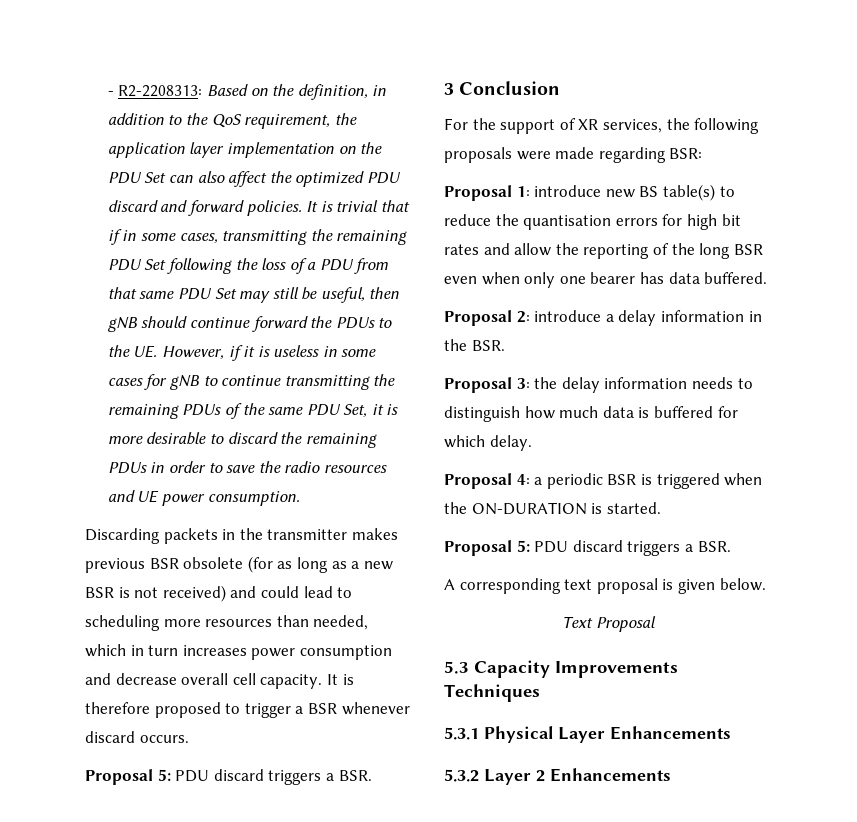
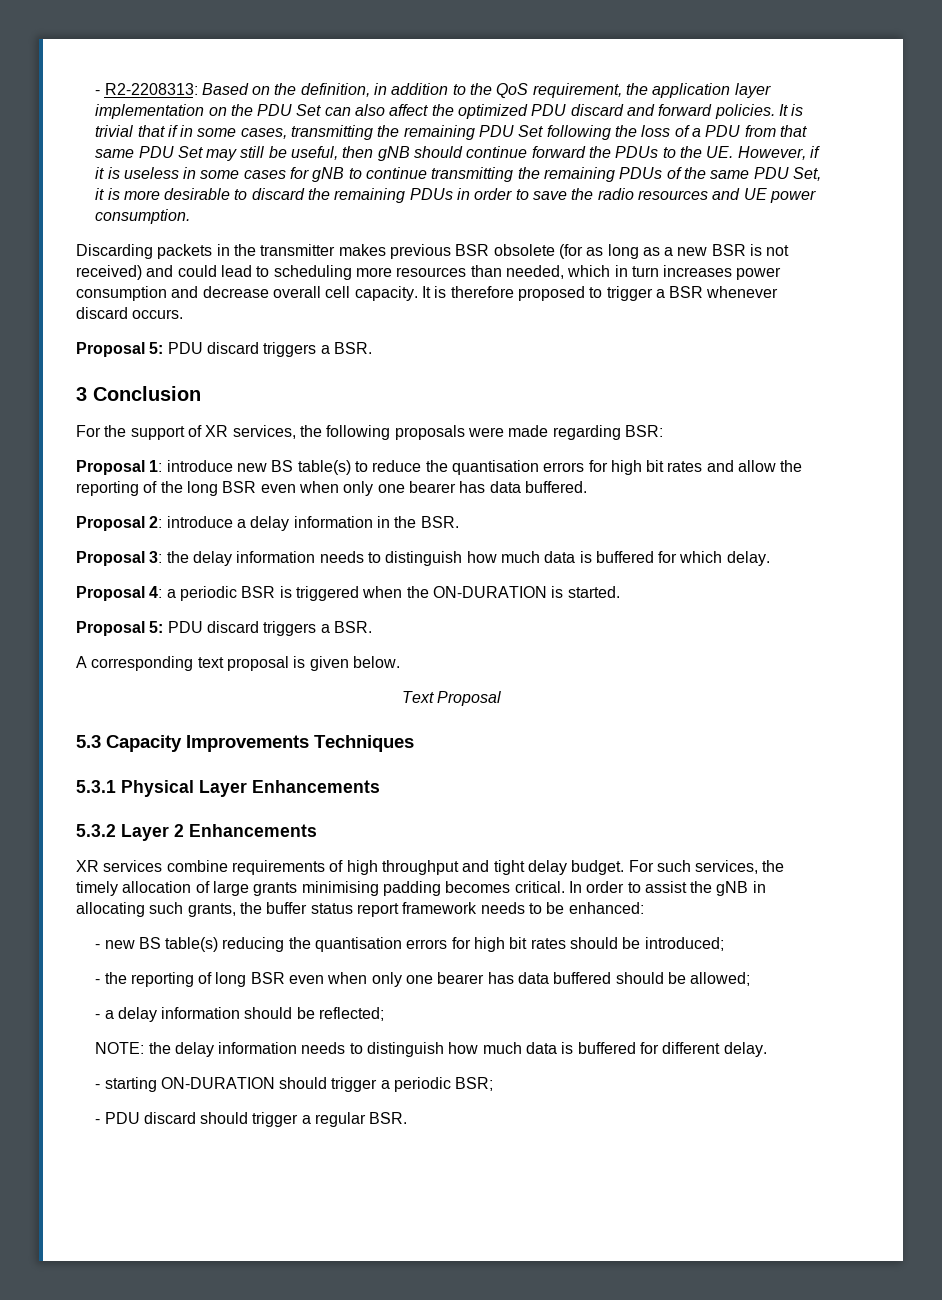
(671, 775) none -> [76,860,785,875] [76,881,766,896] [76,902,644,917] [95,937,724,952] [95,972,751,987] [95,1007,385,1022] [95,1042,767,1057] [95,1077,494,1092] [95,1112,408,1127] // XR services combine requirements of high throughput and tight delay budget. For such services, the timely allocation of large grants minimising padding becomes critical. In order to assist the gNB in allocating such grants, the buffer status report framework needs to be enhanced: // - new BS table(s) reducing the quantisation errors for high bit rates should be introduced; // - the reporting of long BSR even when only one bearer has data buffered should be allowed; // - a delay information should be reflected; // NOTE: the delay information needs to distinguish how much data is buffered for different delay. // - starting ON-DURATION should trigger a periodic BSR; // - PDU discard should trigger a regular BSR.

